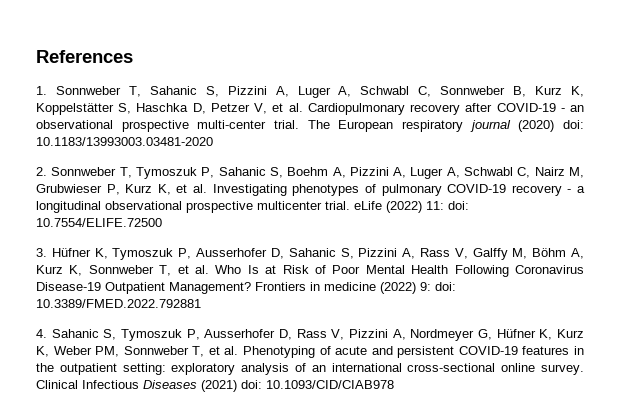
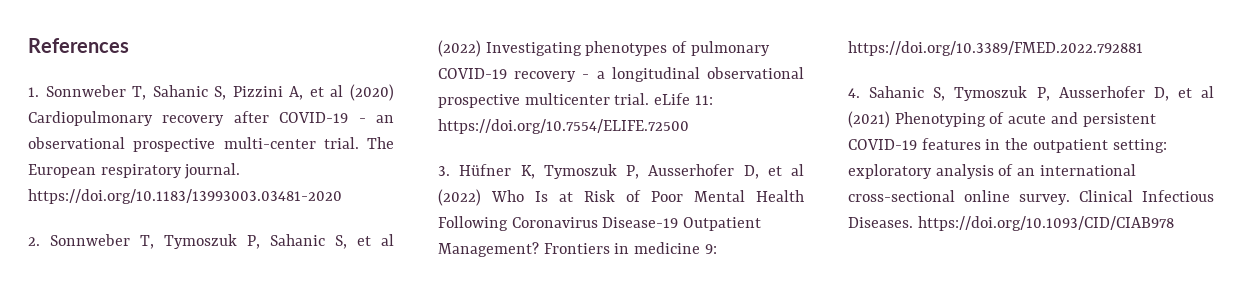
[297,86,585,98] [36,103,303,115] Luger A, Schwabl C, Sonnweber B, Kurz K, Koppelstätter S, Haschka D, Petzer V, et al. -> [309,84,394,101] et al (2020)
[469,120,585,132] [36,137,213,146] journal (2020) doi: 10.1183/13993003.03481-2020 -> [184,163,241,179] [28,189,342,204] journal. https://doi.org/10.1183/13993003.03481-2020
[287,167,584,179] [36,184,208,195] Boehm A, Pizzini A, Luger A, Schwabl C, Nairz M, Grubwieser P, Kurz K, et al. -> [357,234,394,246] [438,40,481,57] et al (2022)
[386,201,469,213] [36,218,162,227] (2022) 11: doi: 10.7554/ELIFE.72500 -> [694,95,713,105] [438,119,689,134] 11: https://doi.org/10.7554/ELIFE.72500
[288,248,584,260] [36,265,209,276] Sahanic S, Pizzini A, Rass V, Galffy M, Böhm A, Kurz K, Sonnweber T, et al. -> [767,164,804,176] [438,189,481,206] et al (2022)
[380,282,456,294] [36,299,201,308] (2022) 9: doi: 10.3389/FMED.2022.792881 -> [704,244,717,254] [848,41,1143,56] 9: https://doi.org/10.3389/FMED.2022.792881
[296,329,585,341] [36,346,239,357] Rass V, Pizzini A, Nordmeyer G, Hüfner K, Kurz K, Weber PM, Sonnweber T, et al. -> [1177,86,1214,98] [848,111,890,128] et al (2021)
[143,380,394,392] Diseases (2021) doi: 10.1093/CID/CIAB978 -> [848,216,1174,231] Diseases. https://doi.org/10.1093/CID/CIAB978

